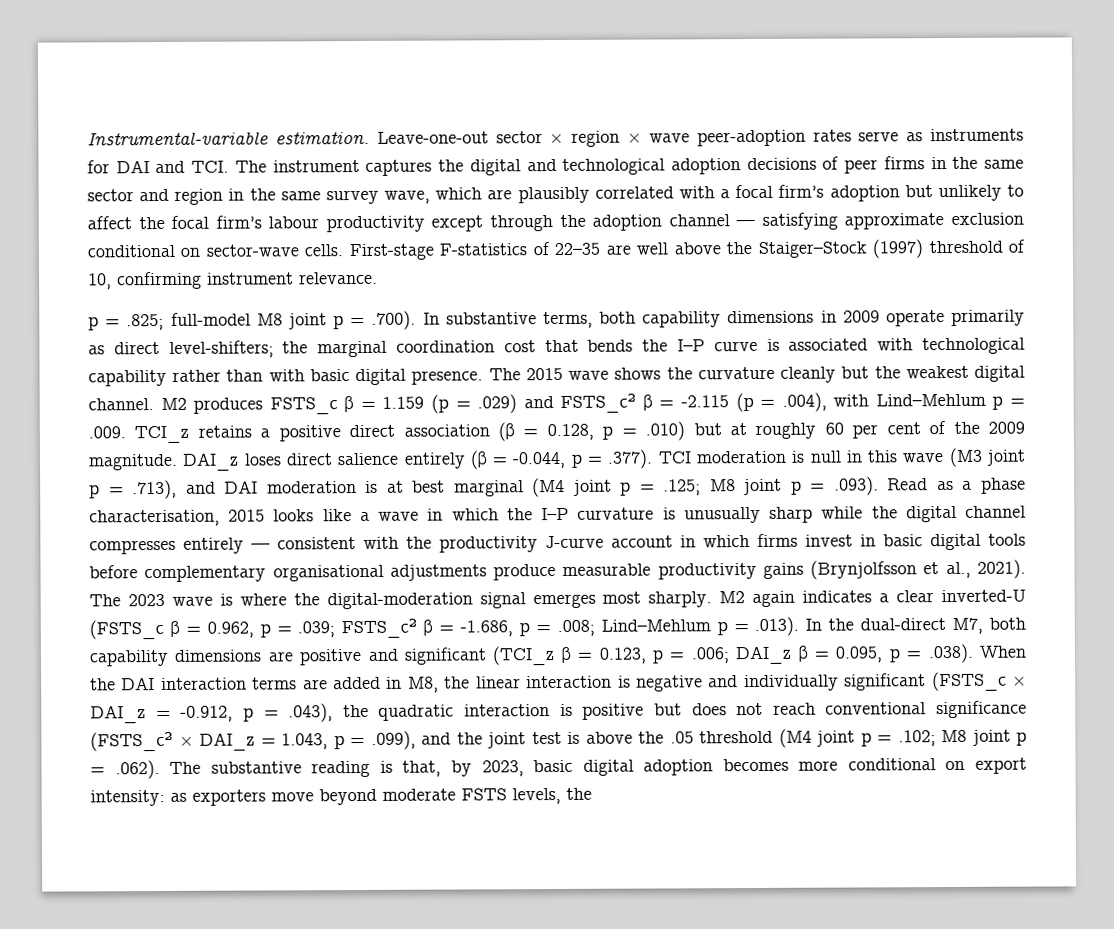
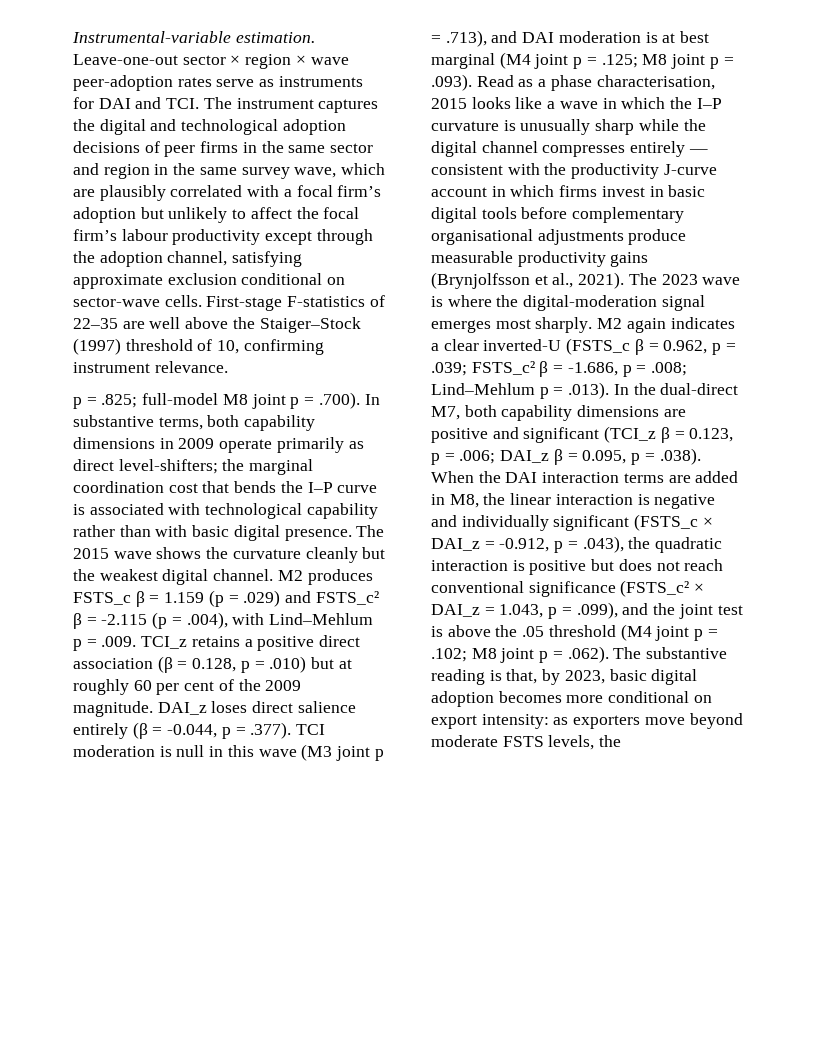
[668,214,756,227] channel — -> [167,251,228,266] channel,

